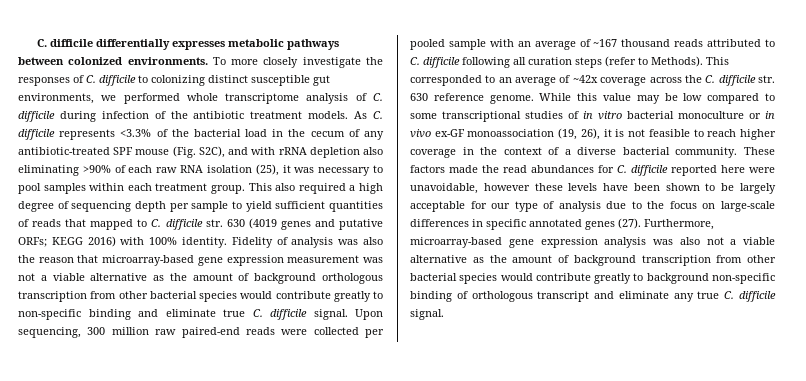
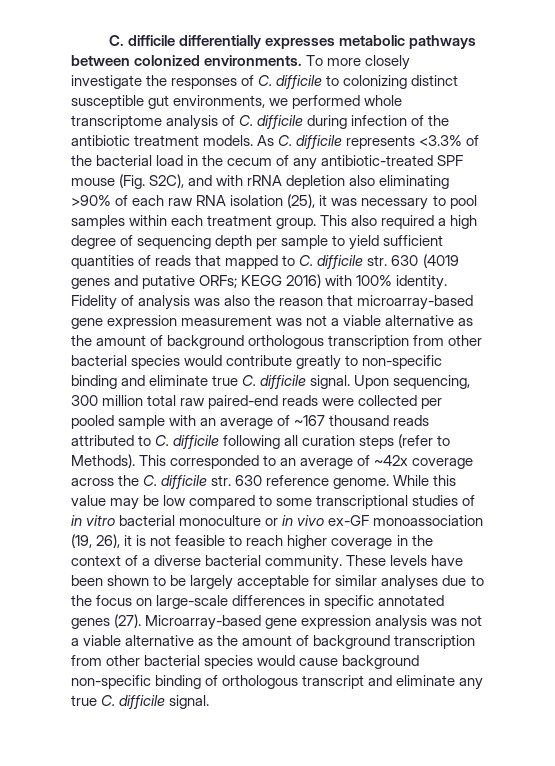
(149, 331) none -> [147,395,177,406] total
[410,165,775,176] [410,183,563,194] factors made the read abundances for C. difficile reported here were unavoidable, however these -> (387, 560) none
[491,201,601,212] our type of analysis -> [335,575,439,590] similar analyses
[644,219,714,230] [410,237,502,248] Furthermore, microarray-based -> [145,615,262,630] Microarray-based
[679,237,700,245] also -> (458, 622) none
[535,273,644,284] contribute greatly to -> [299,658,339,666] cause

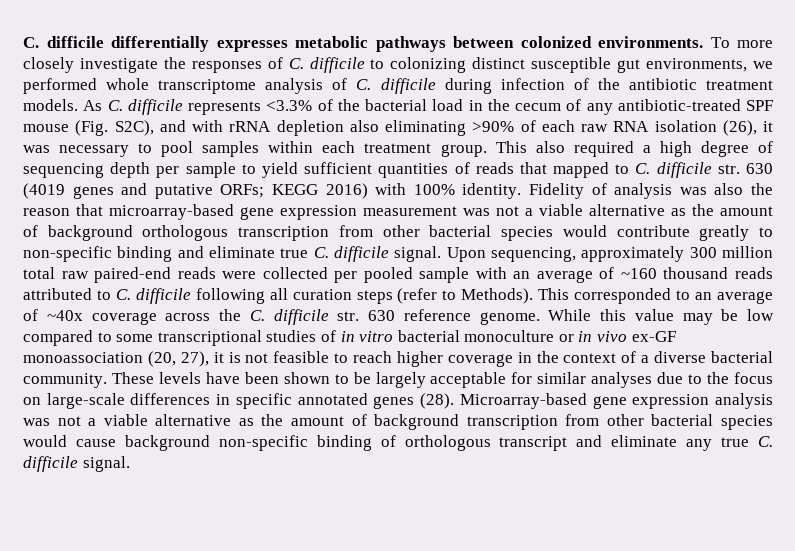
[287,194,316,208] (25), -> [722,120,757,136] (26),
(471, 382) none -> [581,246,685,262] approximately
[294,415,326,426] ~167 -> [620,268,657,279] ~160
[374,455,409,466] ~42x -> [46,310,83,321] ~40x
[71,534,121,548] (19, 26), -> [147,351,209,367] (20, 27),
[114,614,142,628] (27). -> [420,393,455,409] (28).

